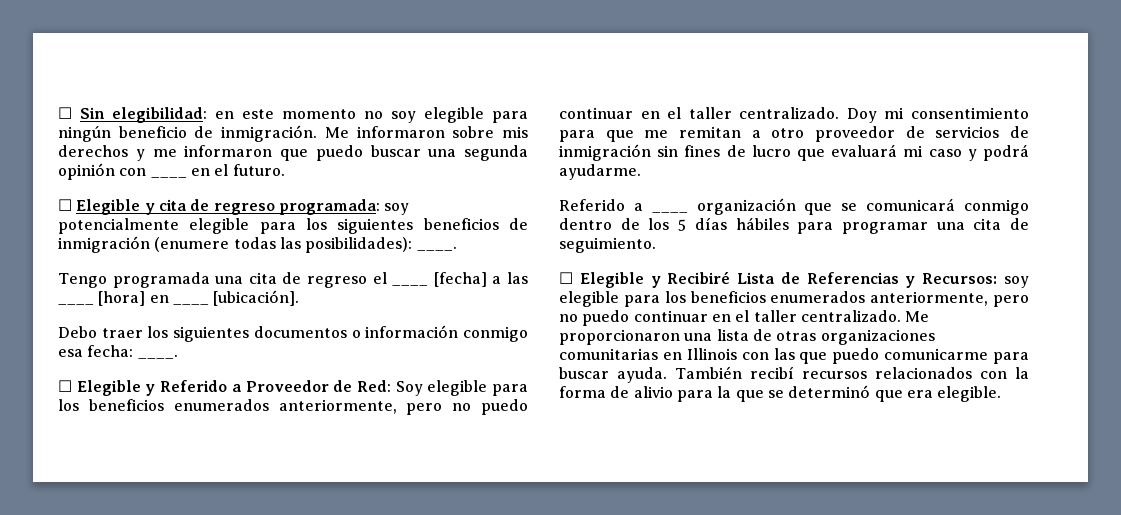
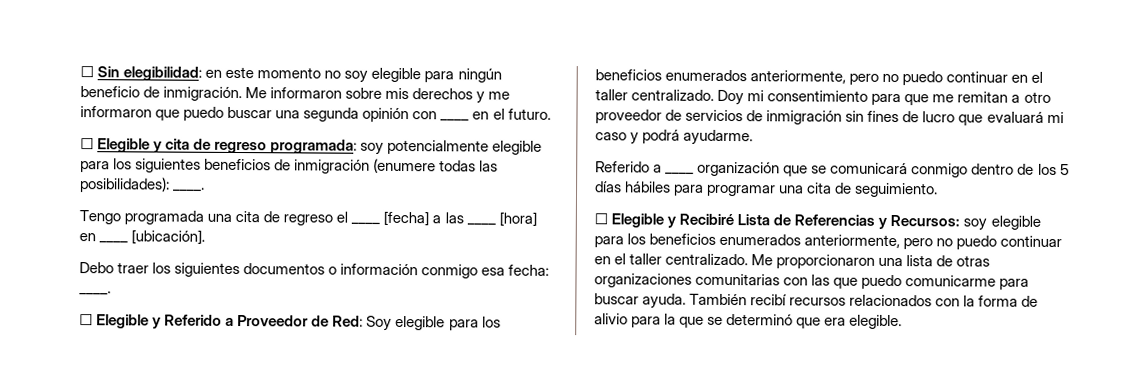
[662,348,737,360] en Illinois -> (781, 279) none

